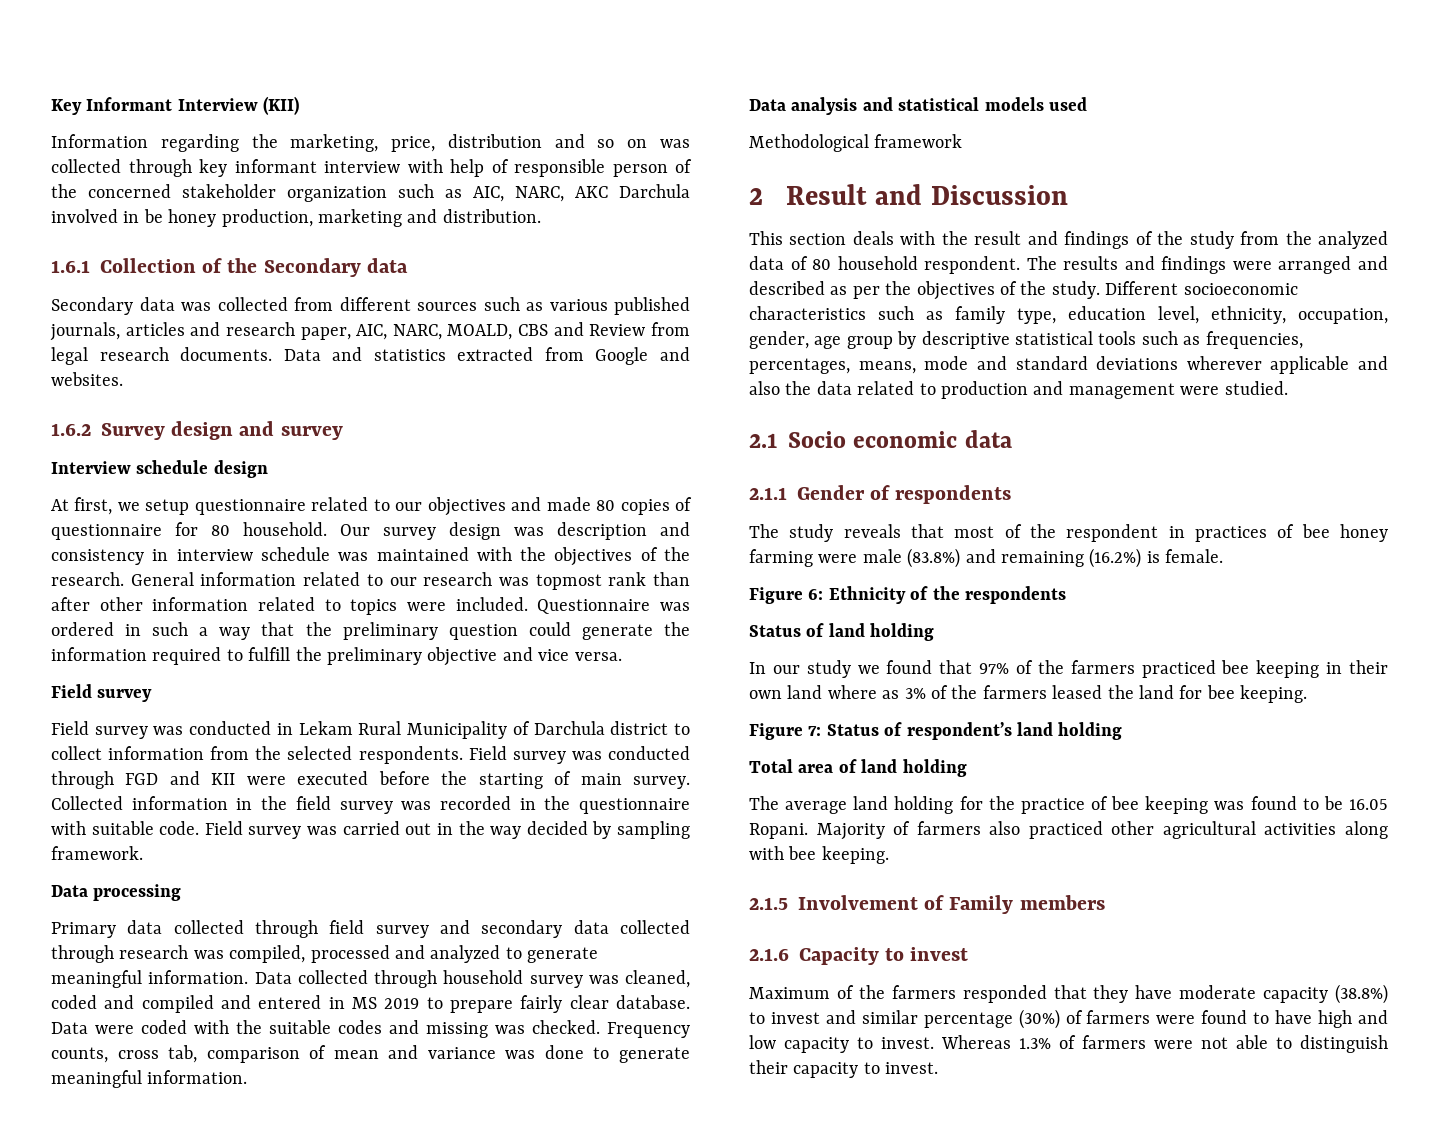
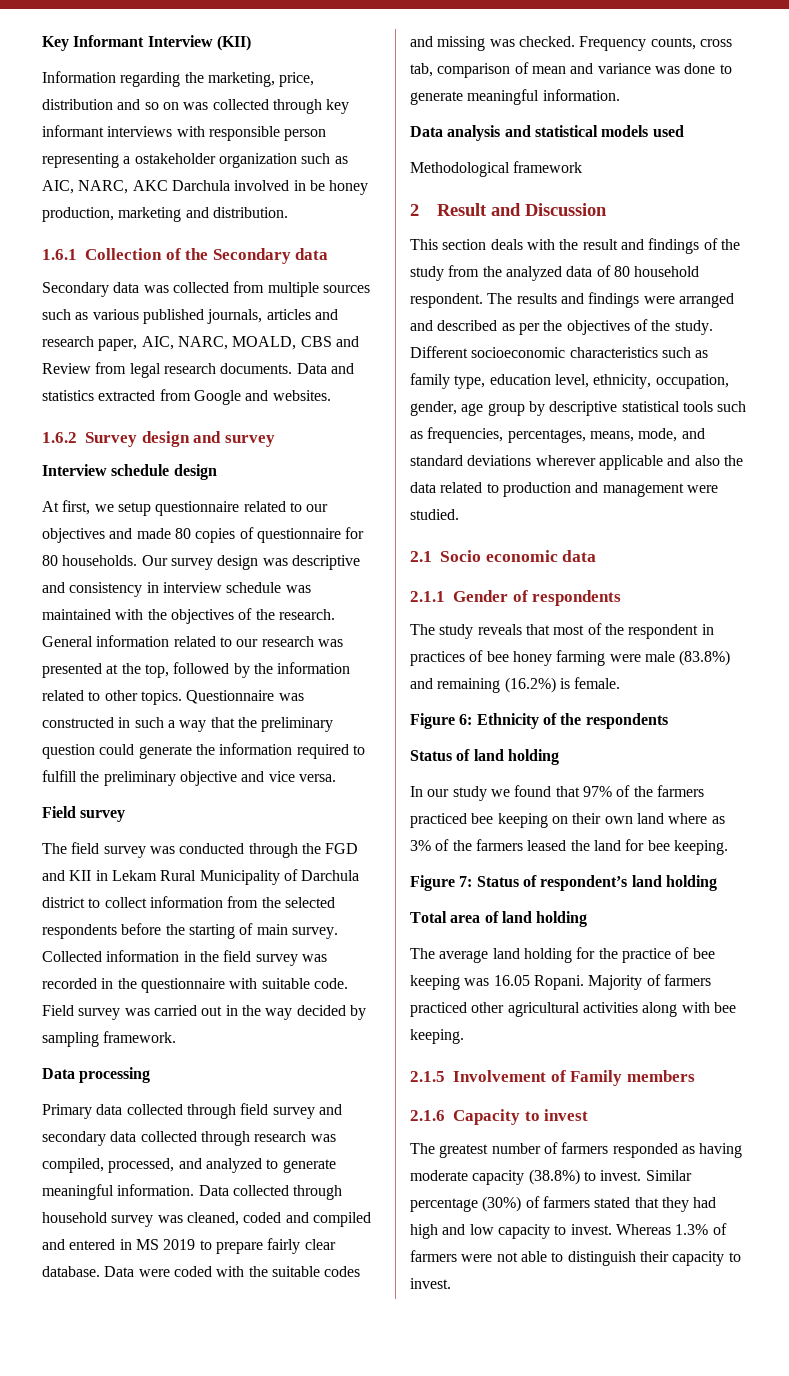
[324,159,692,177] [51,184,276,198] interview with help of responsible person of the concerned stakeholder -> [107,126,327,141] [42,153,216,168] interviews with responsible person representing a ostakeholder
[339,297,411,311] different -> [267,282,319,297] multiple
[243,522,327,536] household. -> [62,555,138,566] households.
[557,522,647,540] description -> [291,555,360,570] descriptive
[535,572,690,590] [51,597,528,615] topmost rank than after other information related to topics were included. -> [42,662,351,678] [42,690,182,705] presented at the top, followed by the information related to other topics.
[51,622,114,636] ordered -> [42,717,114,728] constructed
[51,721,272,739] Field survey was conducted -> [42,842,359,858] [42,870,92,881] The field survey was conducted through the FGD and KII
[358,746,690,764] [51,771,369,789] respondents. Field survey was conducted through FGD and KII were executed -> [42,924,117,939] respondents
[310,945,390,963] processed -> [108,1158,175,1173] processed,
[924,356,969,370] mode -> [638,428,678,442] mode,
[1326,662,1343,674] in -> [551,816,568,824] on
[1250,796,1343,810] found to be -> (490, 982) none
[989,821,1021,835] also -> (711, 980) none
[749,985,1173,1003] Maximum of the farmers responded that they have -> [410,1142,743,1158] The greatest number of farmers responded as having
[770,1010,918,1024] invest and similar -> [600,1170,692,1181] invest. Similar
[1156,1010,1313,1024] were found to have -> [594,1197,717,1212] stated that they had

